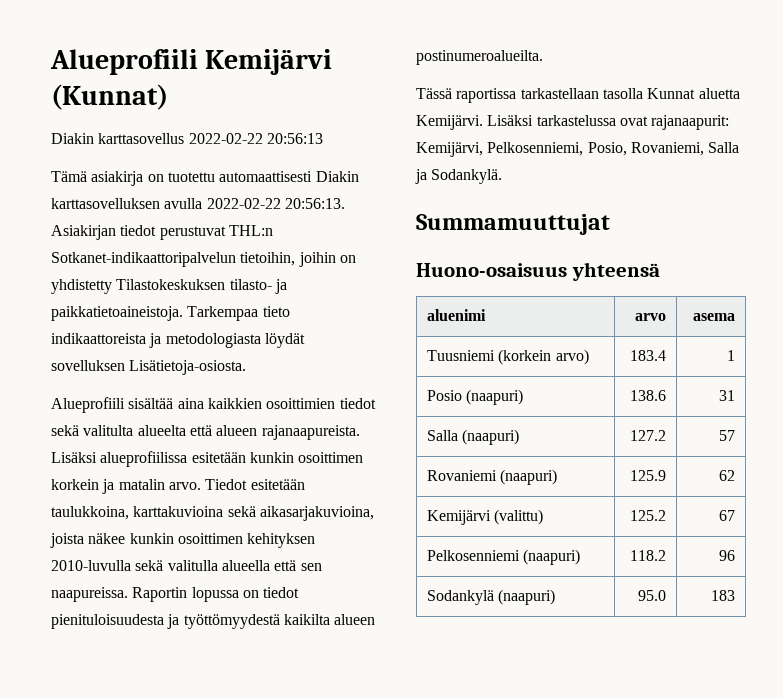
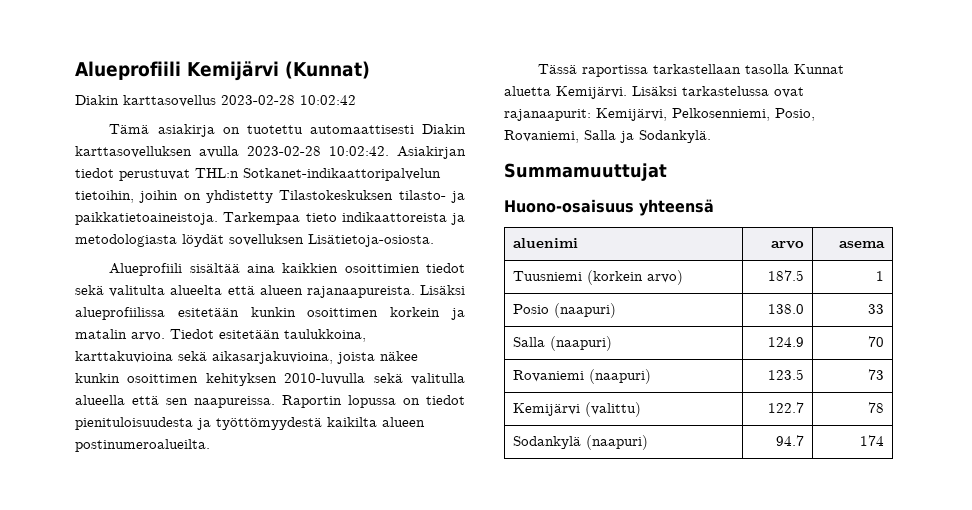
[188,133,323,144] 2022-02-22 20:56:13 -> [221,95,356,105] 2023-02-28 10:02:42
[206,198,345,209] 2022-02-22 20:56:13. -> [247,146,389,156] 2023-02-28 10:02:42.
[630,350,667,361] 183.4 -> [767,270,804,281] 187.5
[630,390,667,401] [719,390,736,401] 138.6 | 31 -> [767,304,804,314] [867,304,884,314] 138.0 | 33
[630,430,667,441] [719,430,736,441] 127.2 | 57 -> [767,337,804,347] [867,336,884,347] 124.9 | 70
[630,470,667,481] [719,470,736,481] 125.9 | 62 -> [767,369,804,380] [867,369,884,380] 123.5 | 73
[630,510,667,521] [719,510,736,521] [426,549,581,565] [630,550,667,561] [719,550,736,561] 125.2 | 67 // Pelkosenniemi (naapuri) | 118.2 | 96 -> [767,402,804,413] [867,402,884,413] 122.7 | 78
[638,590,667,601] [711,590,736,601] 95.0 | 183 -> [775,435,804,446] [859,435,884,446] 94.7 | 174

